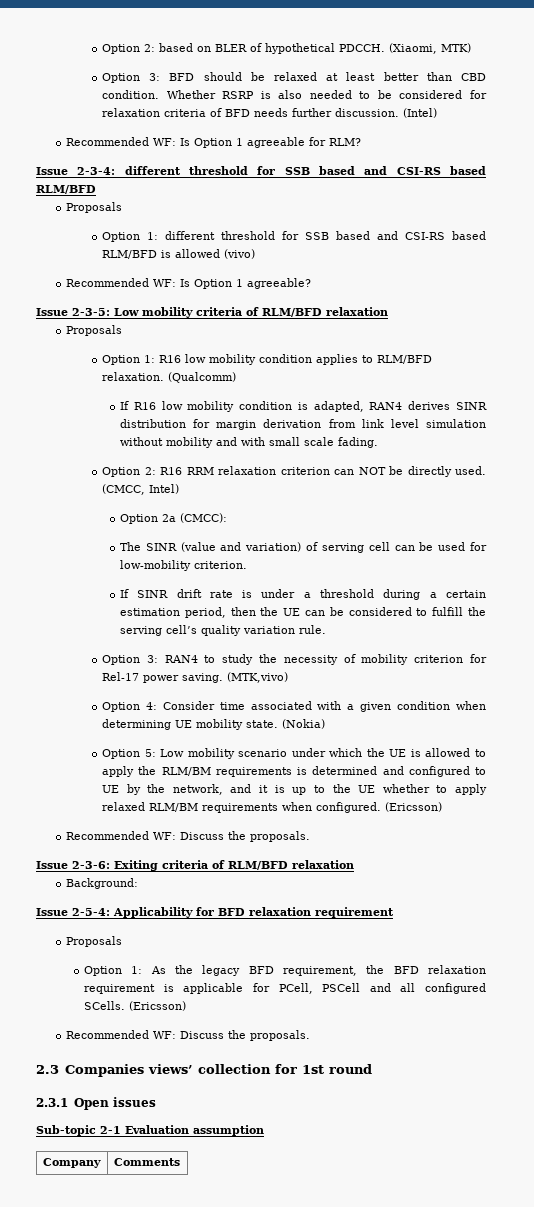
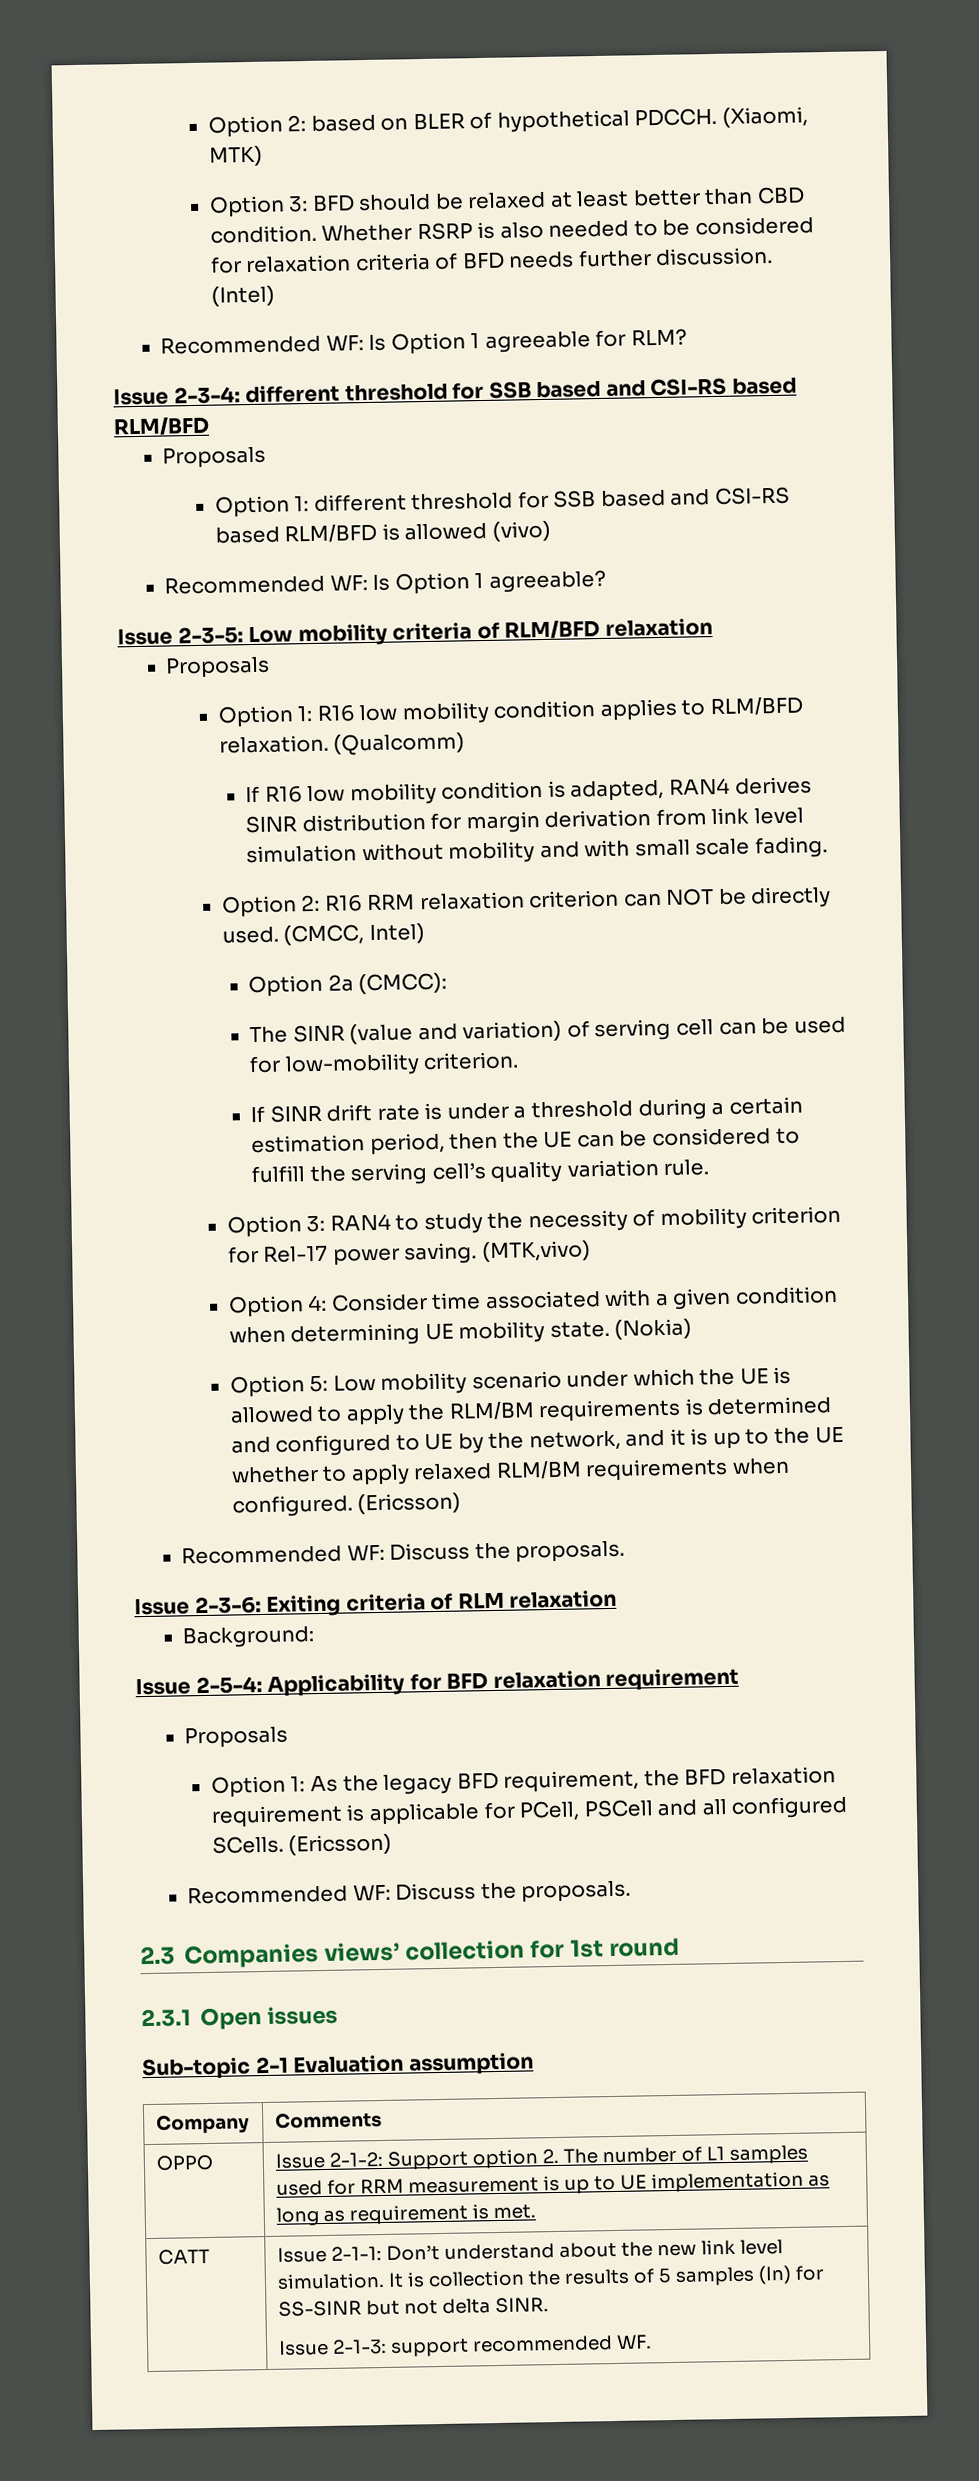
[228,861,288,870] RLM/BFD -> [457,1591,505,1609] RLM
(180, 1162) none -> [155,2154,214,2171] [274,2144,808,2170] [275,2171,830,2196] [275,2204,536,2226] [157,2248,210,2265] [276,2239,783,2263] [276,2264,825,2290] [277,2297,549,2317] [277,2334,652,2357] // OPPO | Issue 2-1-2: Support option 2. The number of L1 samples used for RRM measurement is up to UE implementation as long as requirement is met. // CATT | Issue 2-1-1: Don’t understand about the new link level simulation. It is collection the results of 5 samples (In) for SS-SINR but not delta SINR. // Issue 2-1-3: support recommended WF.

